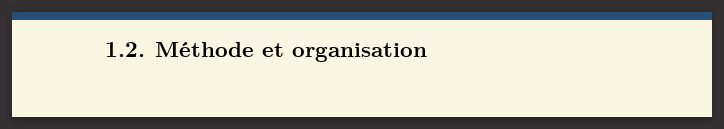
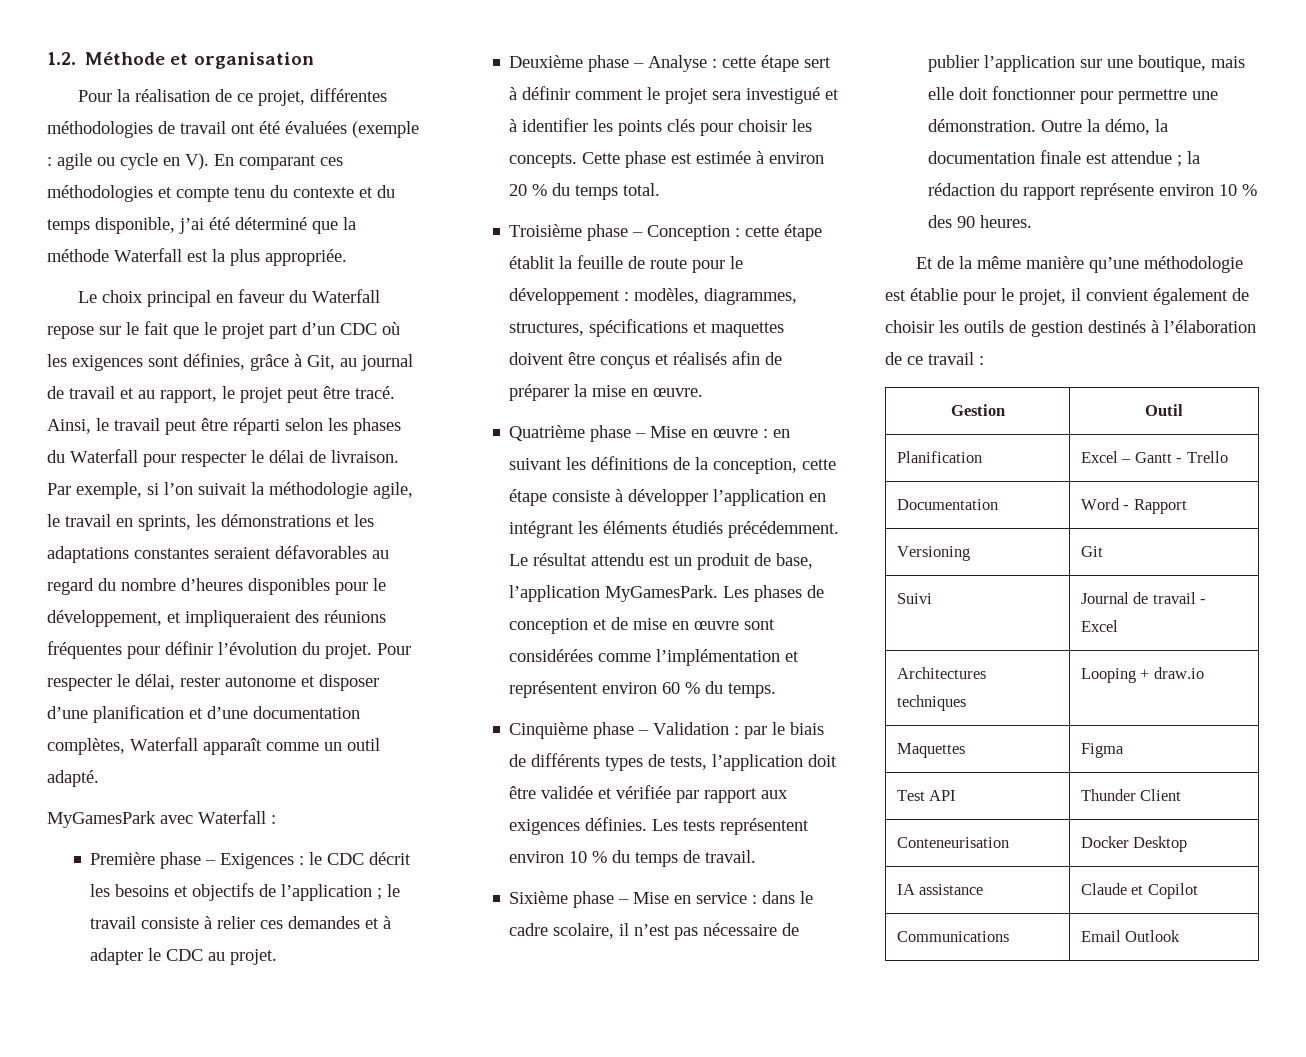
(427, 52) none -> [78,88,388,106] [47,121,419,138] [47,153,343,170] [47,185,395,202] [47,217,356,234] [47,248,347,266] [78,289,381,307] [47,321,400,339] [47,353,413,371] [47,386,395,403] [47,418,401,435] [47,449,399,467] [47,482,413,499] [47,514,374,531] [47,545,389,563] [47,578,386,595] [47,610,386,627] [47,641,411,659] [47,674,379,691] [47,705,360,723] [47,737,380,755] [47,770,99,787] [47,810,276,828] [90,852,412,869] [90,883,401,901] [90,916,392,929] [90,948,278,965] [509,55,832,72] [509,86,840,104] [509,118,813,136] [509,151,825,168] [509,183,661,200] [509,224,823,241] [509,255,744,273] [509,288,798,305] [509,319,785,337] [509,351,783,369] [509,384,704,401] [509,425,791,442] [509,456,837,474] [509,489,827,506] [509,521,840,538] [509,553,814,570] [509,585,825,602] [509,617,776,634] [509,649,800,666] [509,681,777,698] [509,722,825,739] [509,753,838,771] [509,785,789,803] [509,817,810,835] [509,850,757,867] [509,891,814,908] [509,923,800,940] [928,55,1246,72] [928,86,1219,104] [928,119,1169,135] [928,150,1201,167] [928,183,1258,200] [928,215,1033,228] [916,256,1244,273] [885,288,1249,305] [885,320,1256,337] [885,352,984,365] [950,404,1005,416] [1145,404,1183,416] [896,451,982,463] [1080,451,1228,463] [896,499,998,510] [1080,498,1187,514] [896,546,970,561] [1080,546,1103,557] [896,593,932,604] [1080,592,1207,604] [1080,620,1118,632] [896,667,986,679] [896,695,966,711] [1080,667,1204,683] [896,743,965,758] [1080,743,1124,758] [896,790,957,801] [1080,789,1182,801] [896,837,1009,848] [1080,836,1188,852] [896,884,984,895] [1080,883,1198,899] [896,931,1009,942] [1080,930,1181,942] // Pour la réalisation de ce projet, différentes méthodologies de travail ont été évaluées (exemple : agile ou cycle en V). En comparant ces méthodologies et compte tenu du contexte et du temps disponible, j’ai été déterminé que la méthode Waterfall est la plus appropriée. // Le choix principal en faveur du Waterfall repose sur le fait que le projet part d’un CDC où les exigences sont définies, grâce à Git, au journal de travail et au rapport, le projet peut être tracé. Ainsi, le travail peut être réparti selon les phases du Waterfall pour respecter le délai de livraison. Par exemple, si l’on suivait la méthodologie agile, le travail en sprints, les démonstrations et les adaptations constantes seraient défavorables au regard du nombre d’heures disponibles pour le développement, et impliqueraient des réunions fréquentes pour définir l’évolution du projet. Pour respecter le délai, rester autonome et disposer d’une planification et d’une documentation complètes, Waterfall apparaît comme un outil adapté. // MyGamesPark avec Waterfall : // Première phase – Exigences : le CDC décrit les besoins et objectifs de l’application ; le travail consiste à relier ces demandes et à adapter le CDC au projet. // Deuxième phase – Analyse : cette étape sert à définir comment le projet sera investigué et à identifier les points clés pour choisir les concepts. Cette phase est estimée à environ 20 % du temps total. // Troisième phase – Conception : cette étape établit la feuille de route pour le développement : modèles, diagrammes, structures, spécifications et maquettes doivent être conçus et réalisés afin de préparer la mise en œuvre. // Quatrième phase – Mise en œuvre : en suivant les définitions de la conception, cette étape consiste à développer l’application en intégrant les éléments étudiés précédemment. Le résultat attendu est un produit de base, l’application MyGamesPark. Les phases de conception et de mise en œuvre sont considérées comme l’implémentation et représentent environ 60 % du temps. // Cinquième phase – Validation : par le biais de différents types de tests, l’application doit être validée et vérifiée par rapport aux exigences définies. Les tests représentent environ 10 % du temps de travail. // Sixième phase – Mise en service : dans le cadre scolaire, il n’est pas nécessaire de publier l’application sur une boutique, mais elle doit fonctionner pour permettre une démonstration. Outre la démo, la documentation finale est attendue ; la rédaction du rapport représente environ 10 % des 90 heures. // Et de la même manière qu’une méthodologie est établie pour le projet, il convient également de choisir les outils de gestion destinés à l’élaboration de ce travail : // Gestion | Outil // Planification | Excel – Gantt - Trello // Documentation | Word - Rapport // Versioning | Git // Suivi | Journal de travail - Excel // Architectures techniques | Looping + draw.io // Maquettes | Figma // Test API | Thunder Client // Conteneurisation | Docker Desktop // IA assistance | Claude et Copilot // Communications | Email Outlook

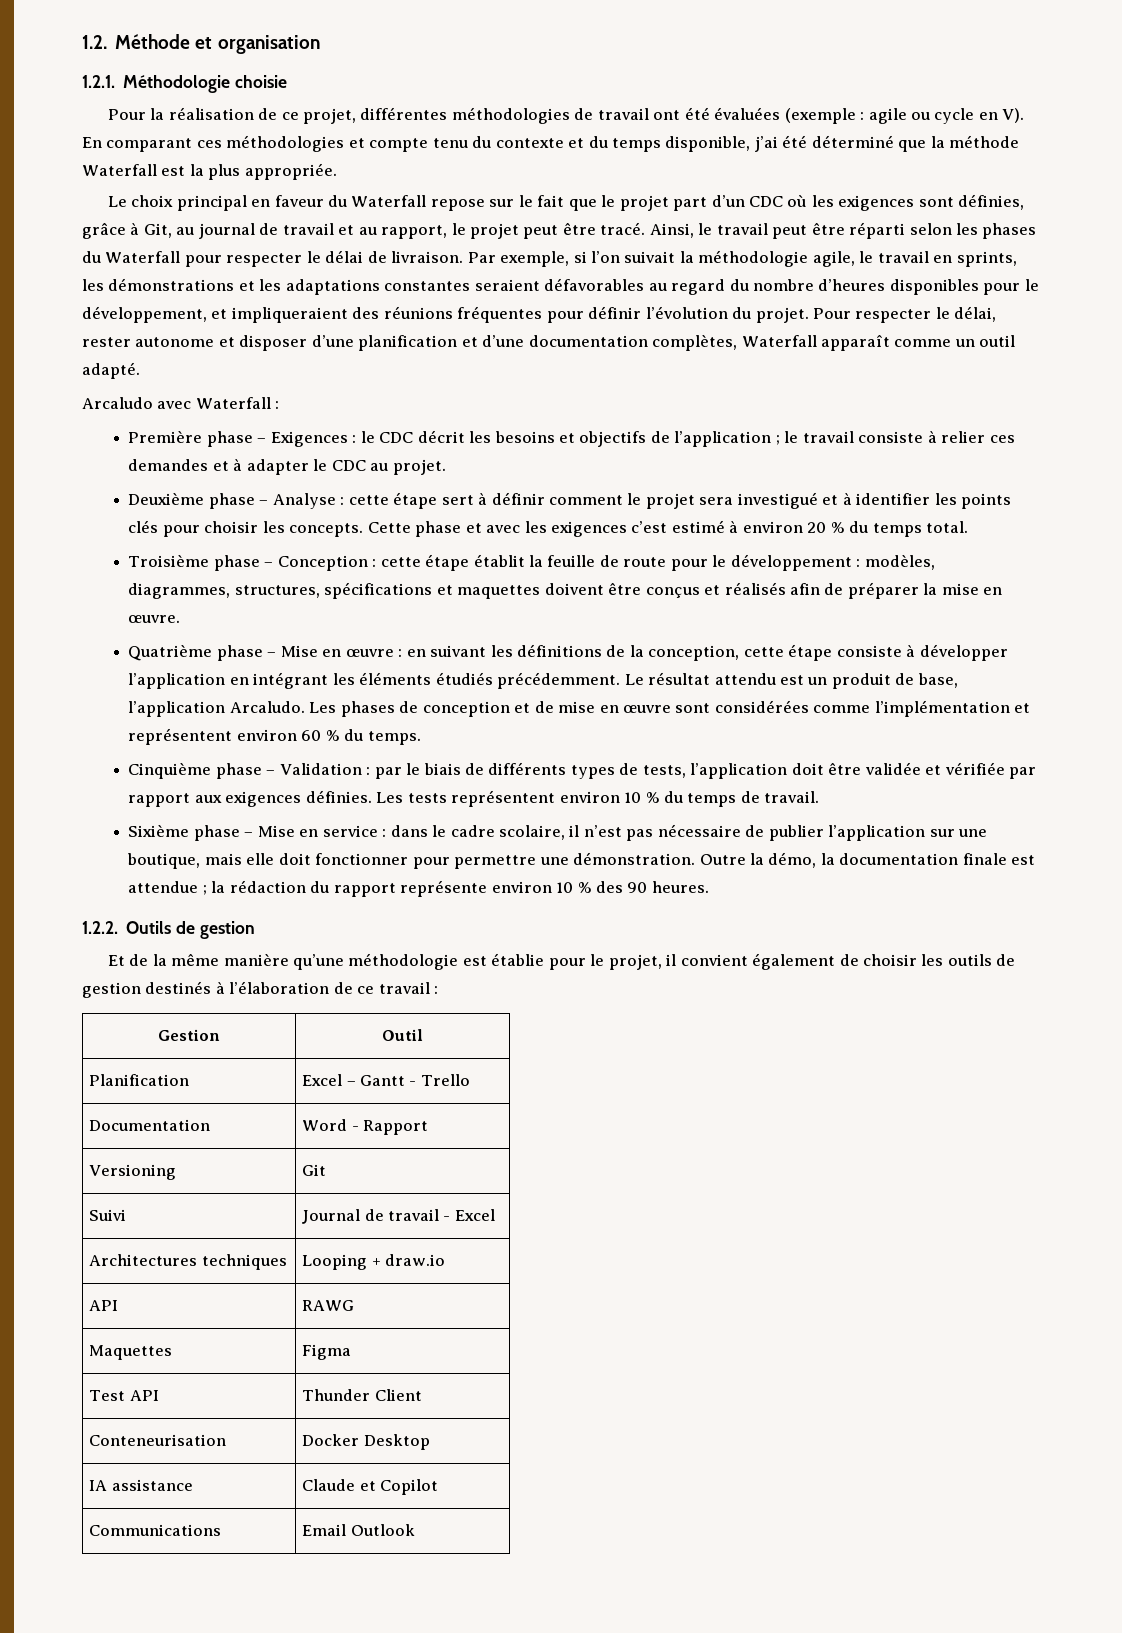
(314, 60) none -> [82,75,287,93] // 1.2.1. Méthodologie choisie
[47,811,156,828] MyGamesPark -> [82,397,153,409] Arcaludo
[671,151,752,164] est estimée -> [465,520,725,537] et avec les exigences c’est estimé
[605,585,719,602] MyGamesPark. -> [229,701,305,713] Arcaludo.
(1033, 221) none -> [82,921,255,939] // 1.2.2. Outils de gestion
(1204, 673) none -> [89,1300,119,1311] [302,1300,355,1311] // API | RAWG

